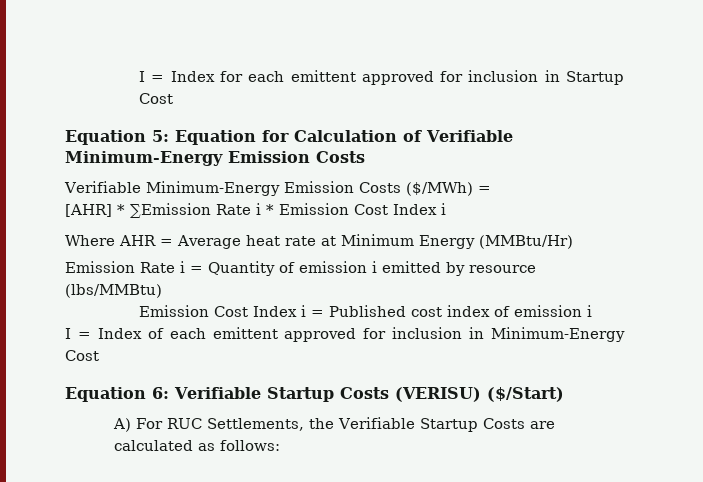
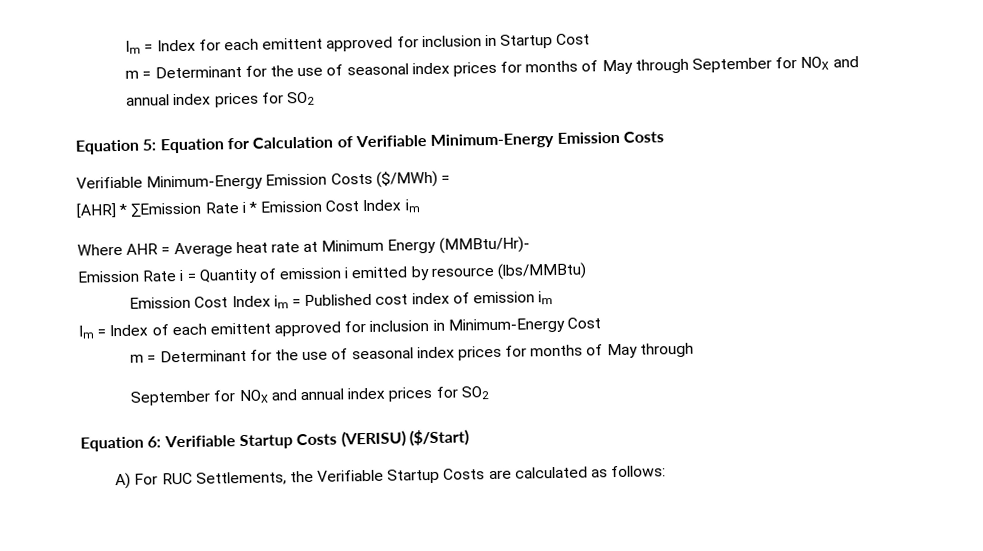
[139,71,146,82] I -> [125,40,142,54] Im
(174, 98) none -> [125,56,859,79] [126,91,315,108] // m = Determinant for the use of seasonal index prices for months of May through September for NOX and annual index prices for SO2
[441,203,446,215] i -> [404,199,420,213] im
[479,235,573,249] (MMBtu/Hr) -> [438,236,530,254] (MMBtu/Hr)-
[301,305,307,317] i -> [273,295,289,309] im
[587,305,593,317] [65,328,71,339] i // I -> [538,291,554,305] [78,325,94,339] im // Im
(99, 355) none -> [130,342,694,363] [130,386,489,406] // m = Determinant for the use of seasonal index prices for months of May through // September for NOX and annual index prices for SO2

